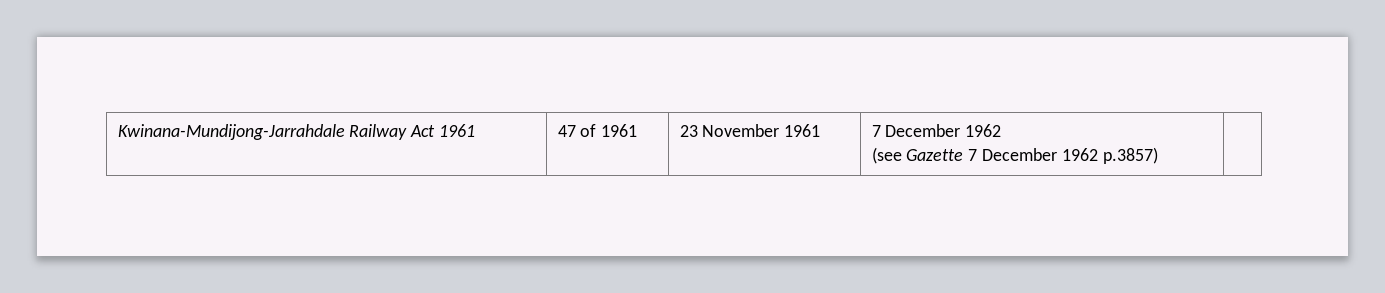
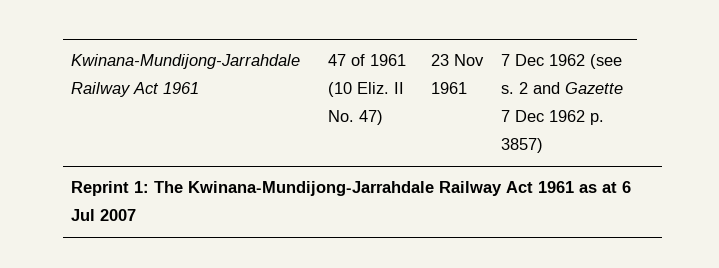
(638, 130) none -> [328,82,405,97] [328,110,384,125] (10 Eliz. II No. 47)
[702,124,780,137] November -> [454,54,485,66] Nov
[885,124,1002,137] [871,147,1158,164] December 1962 // (see Gazette 7 December 1962 p.3857) | -> [515,54,623,69] [501,82,624,94] [501,110,605,125] [501,138,544,153] [71,181,632,196] [71,209,137,221] Dec 1962 (see s. 2 and Gazette 7 Dec 1962 p. 3857) // Reprint 1: The Kwinana-Mundijong-Jarrahdale Railway Act 1961 as at 6 Jul 2007

